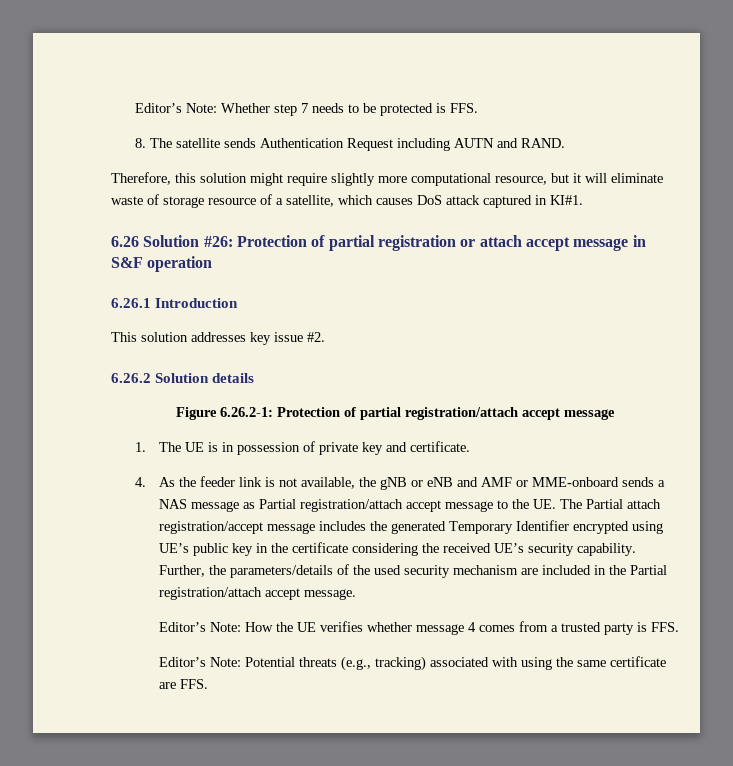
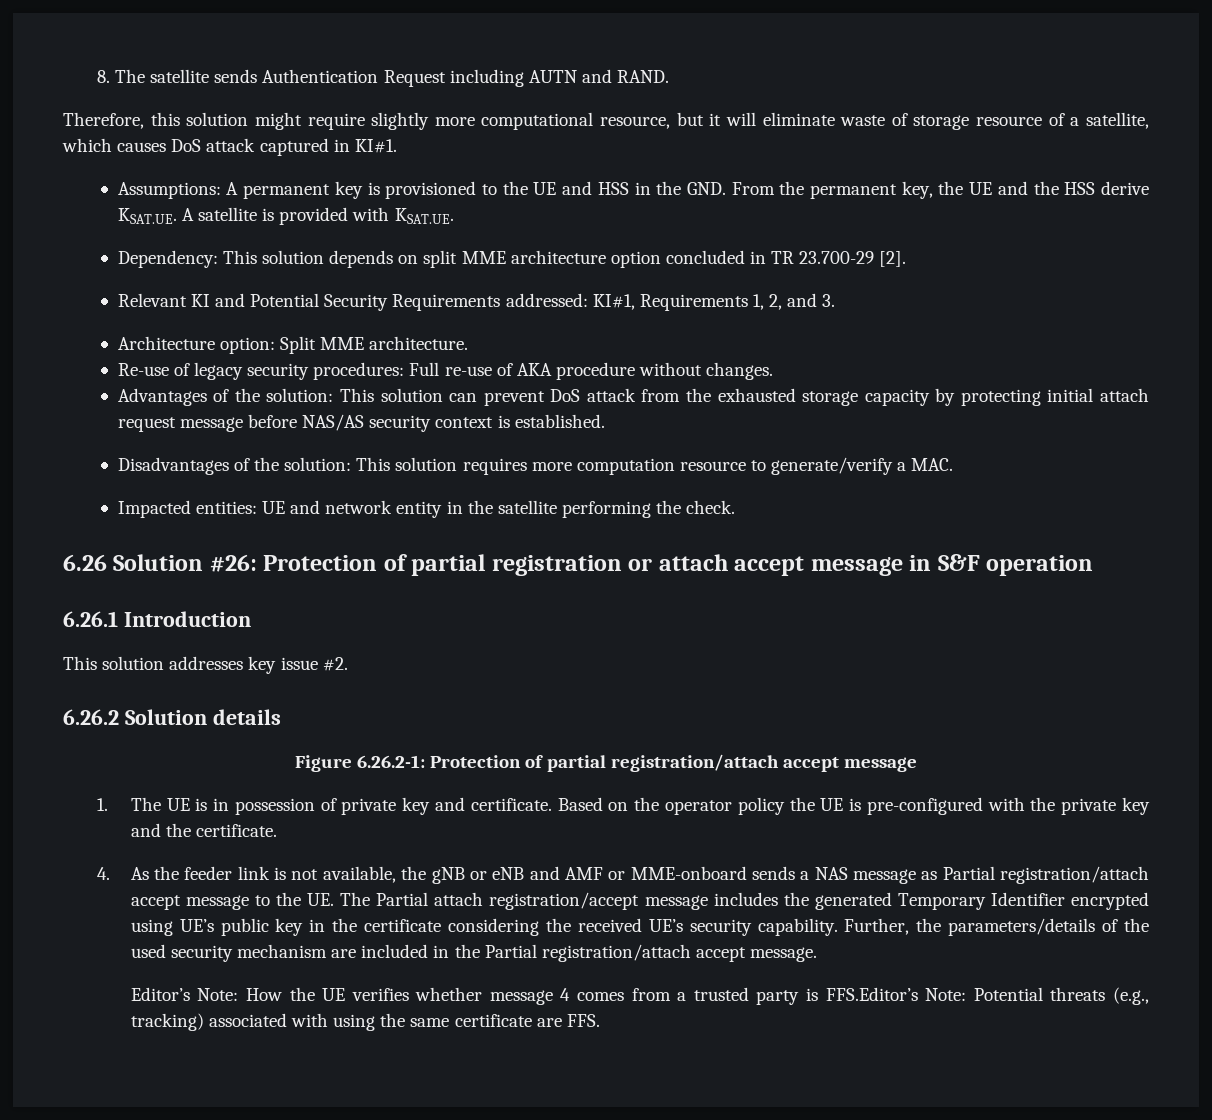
[134,103,478,116] Editor’s Note: Whether step 7 needs to be protected is FFS. // -> (96, 76) none
(583, 200) none -> [117,181,1150,199] [117,207,454,225] [117,250,907,268] [117,293,836,311] [117,336,469,354] [117,362,774,380] [117,388,1150,406] [117,414,605,432] [117,457,954,475] [117,500,736,518] // Assumptions: A permanent key is provisioned to the UE and HSS in the GND. From the permanent key, the UE and the HSS derive KSAT.UE. A satellite is provided with KSAT.UE. // Dependency: This solution depends on split MME architecture option concluded in TR 23.700-29 [2]. // Relevant KI and Potential Security Requirements addressed: KI#1, Requirements 1, 2, and 3. // Architecture option: Split MME architecture. // Re-use of legacy security procedures: Full re-use of AKA procedure without changes. // Advantages of the solution: This solution can prevent DoS attack from the exhausted storage capacity by protecting initial attach request message before NAS/AS security context is established. // Disadvantages of the solution: This solution requires more computation resource to generate/verify a MAC. // Impacted entities: UE and network entity in the satellite performing the check.
(470, 446) none -> [557,797,1150,815] [130,823,277,837] Based on the operator policy the UE is pre-configured with the private key and the certificate.
[650,622,679,632] [158,657,206,667] FFS. // Editor’s -> [825,987,918,1001] FFS.Editor’s

